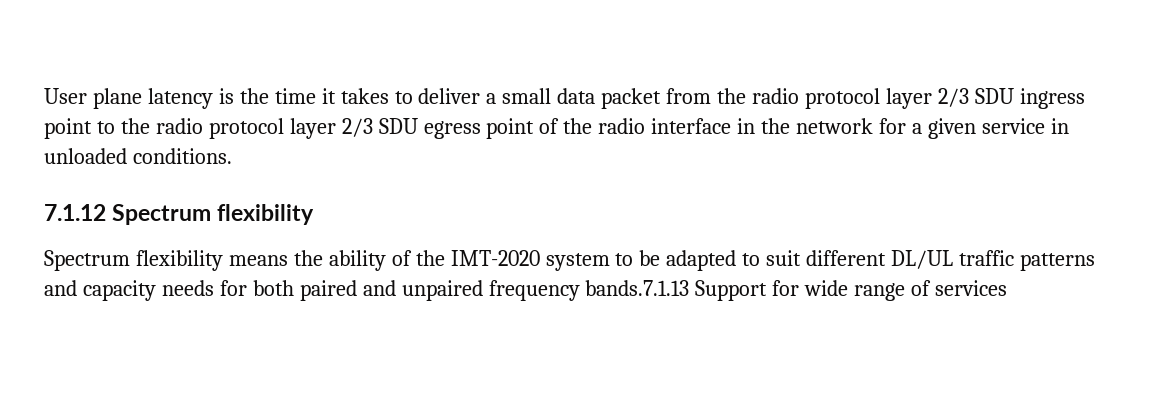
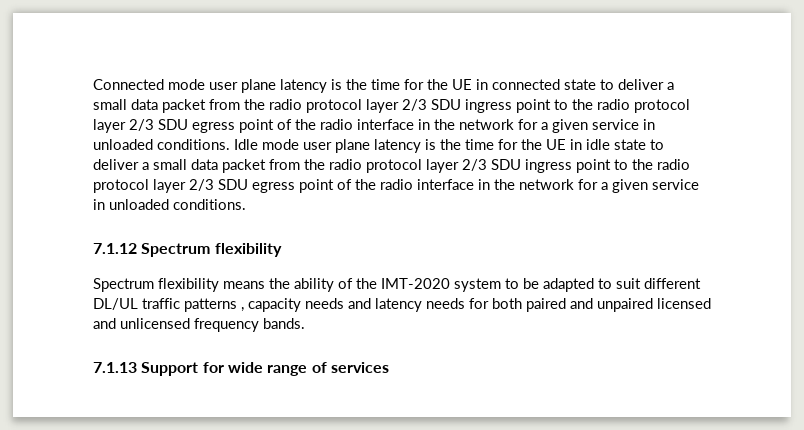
[44,88,389,109] User plane latency is the time it takes -> [93,79,674,93] [93,99,690,113] [93,119,655,133] [93,139,646,153] Connected mode user plane latency is the time for the UE in connected state to deliver a small data packet from the radio protocol layer 2/3 SDU ingress point to the radio protocol layer 2/3 SDU egress point of the radio interface in the network for a given service in unloaded conditions. Idle mode user plane latency is the time for the UE in idle state
[44,280,156,301] and capacity -> [241,298,422,312] , capacity needs and latency
[488,280,690,301] frequency bands.7.1.13 -> [657,298,711,309] [93,318,305,332] [93,362,137,373] licensed and unlicensed frequency bands. // 7.1.13

